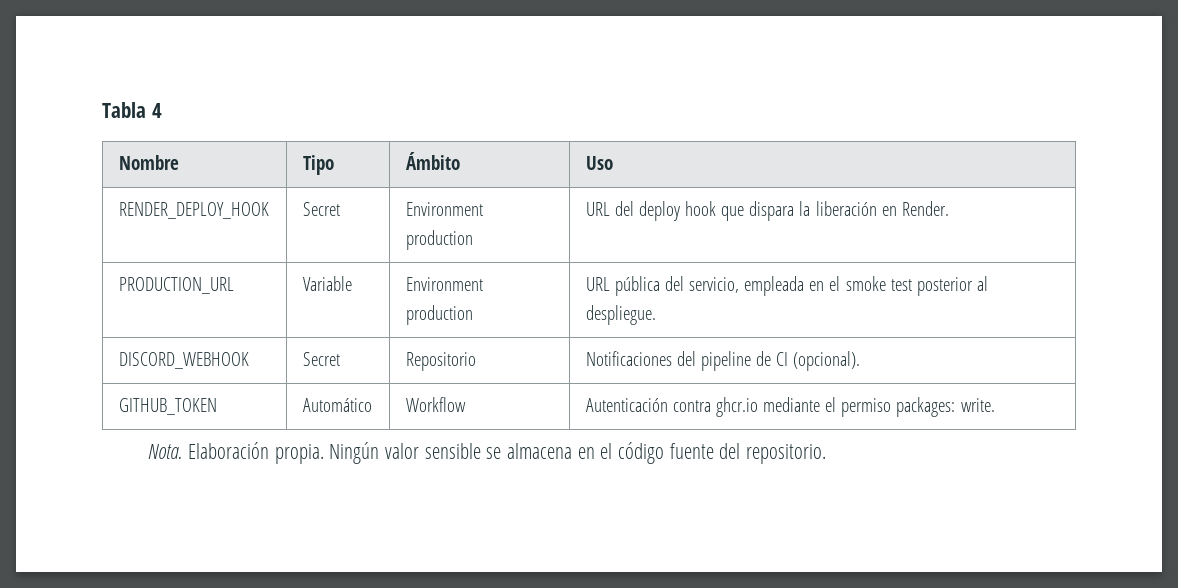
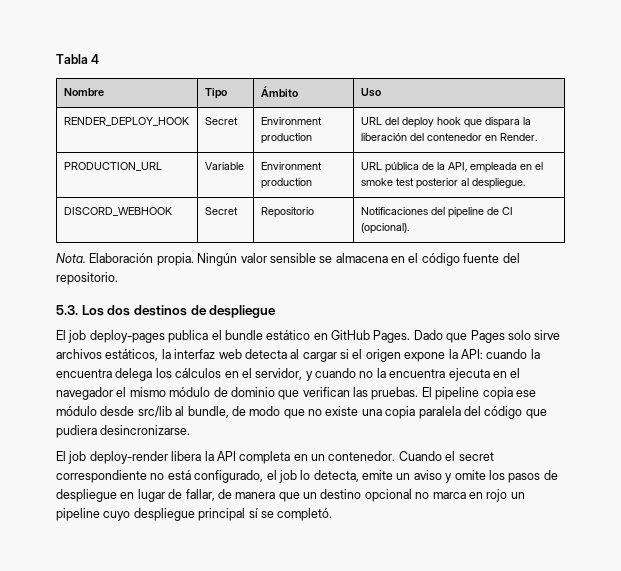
(877, 208) none -> [409,133,482,141] del contenedor
[664,276,740,293] del servicio, -> [421,162,467,172] de la API,
[118,398,217,415] [302,398,372,412] [405,397,466,412] [585,397,995,417] // GITHUB_TOKEN | Automático | Workflow | Autenticación contra ghcr.io mediante el permiso packages: write. -> (409, 228) none
(827, 454) none -> [56,305,277,318] [56,330,561,343] [56,349,540,362] [56,368,521,381] [56,387,536,400] [56,406,547,419] [56,425,191,438] [56,451,494,464] [56,470,558,483] [56,489,525,502] [56,508,333,521] // 5.3. Los dos destinos de despliegue // El job deploy-pages publica el bundle estático en GitHub Pages. Dado que Pages solo sirve archivos estáticos, la interfaz web detecta al cargar si el origen expone la API: cuando la encuentra delega los cálculos en el servidor, y cuando no la encuentra ejecuta en el navegador el mismo módulo de dominio que verifican las pruebas. El pipeline copia ese módulo desde src/lib al bundle, de modo que no existe una copia paralela del código que pudiera desincronizarse. // El job deploy-render libera la API completa en un contenedor. Cuando el secret correspondiente no está configurado, el job lo detecta, emite un aviso y omite los pasos de despliegue en lugar de fallar, de manera que un destino opcional no marca en rojo un pipeline cuyo despliegue principal sí se completó.

